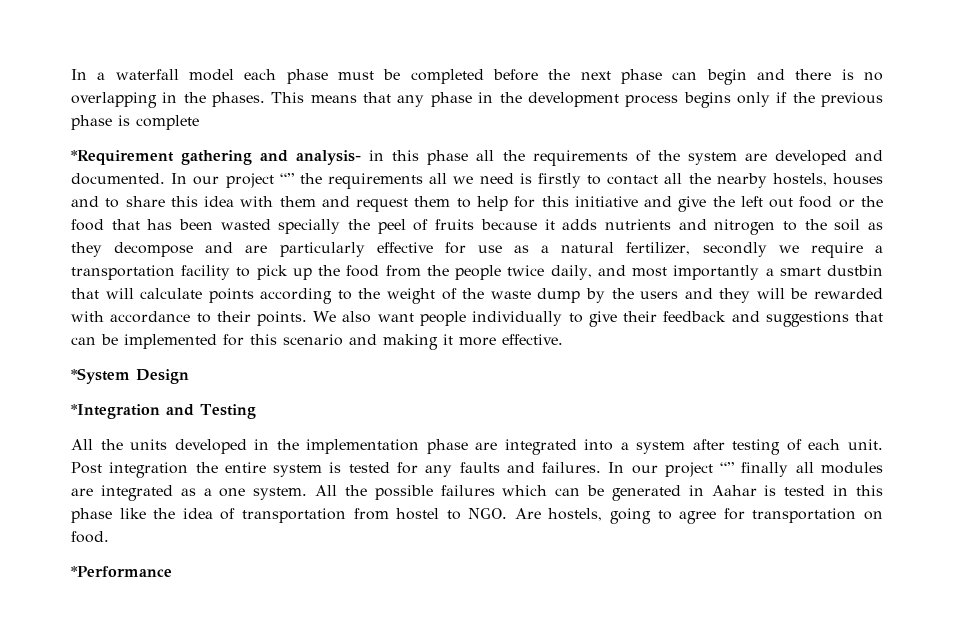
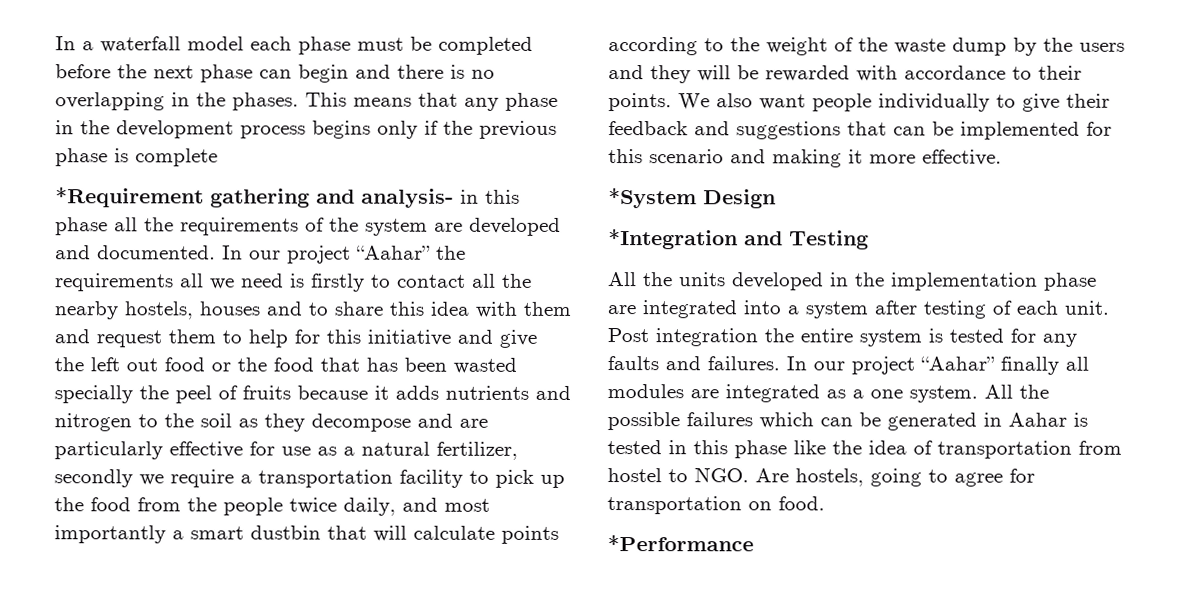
[279,173,294,184] “” -> [356,245,431,260] “Aahar”
[720,462,735,473] “” -> [920,356,995,371] “Aahar”

